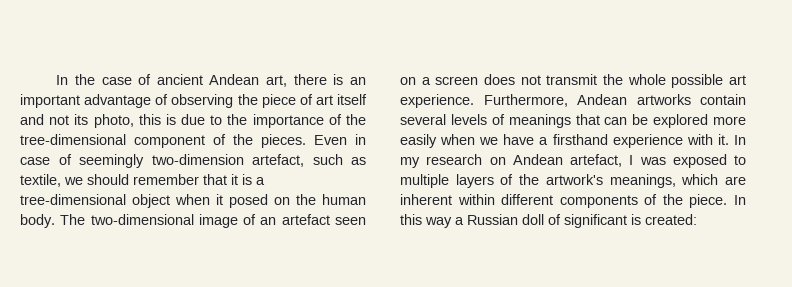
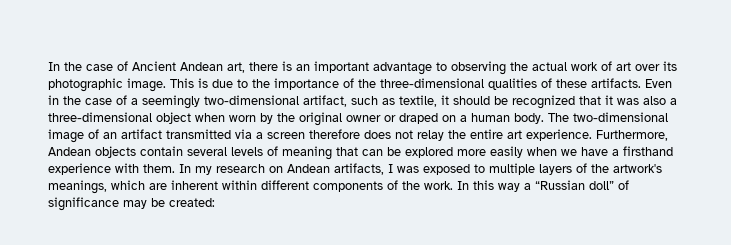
[156,74,203,85] ancient -> [132,61,176,71] Ancient
[155,94,169,105] of -> [436,62,447,71] to
[261,94,367,108] [20,114,161,128] piece of art itself and not its photo, this -> [532,61,677,71] [48,78,194,92] actual work of art over its photographic image. This
[20,134,306,148] tree-dimensional component of the pieces. -> [380,78,641,90] three-dimensional qualities of these artifacts.
[20,154,366,168] [20,174,265,187] [20,194,316,208] case of seemingly two-dimension artefact, such as textile, we should remember that it is a tree-dimensional object when it posed on the -> [63,95,677,109] [48,112,467,126] the case of a seemingly two-dimensional artifact, such as textile, it should be recognized that it was also a three-dimensional object when worn by the original owner or draped on a
[281,214,366,225] [400,77,416,85] artefact seen on -> [121,129,252,139] artifact transmitted via
(479, 80) none -> [309,129,360,139] therefore
[546,74,724,88] transmit the whole possible -> [417,129,503,141] relay the entire
[636,94,691,105] artworks -> [95,146,136,158] objects
[508,114,571,128] meanings -> [282,146,332,160] meaning
[717,134,729,145] it. -> [143,164,175,173] them.
[570,154,622,167] artefact, -> [334,163,384,175] artifacts,
[689,194,728,208] piece. -> [424,181,453,190] work.
[467,214,641,228] Russian doll of significant is -> [535,180,629,190] [48,197,165,211] “Russian doll” of significance may be

